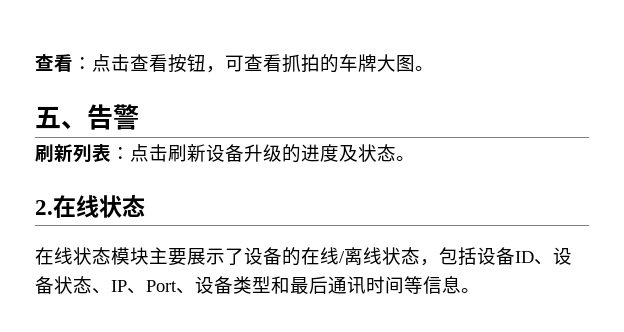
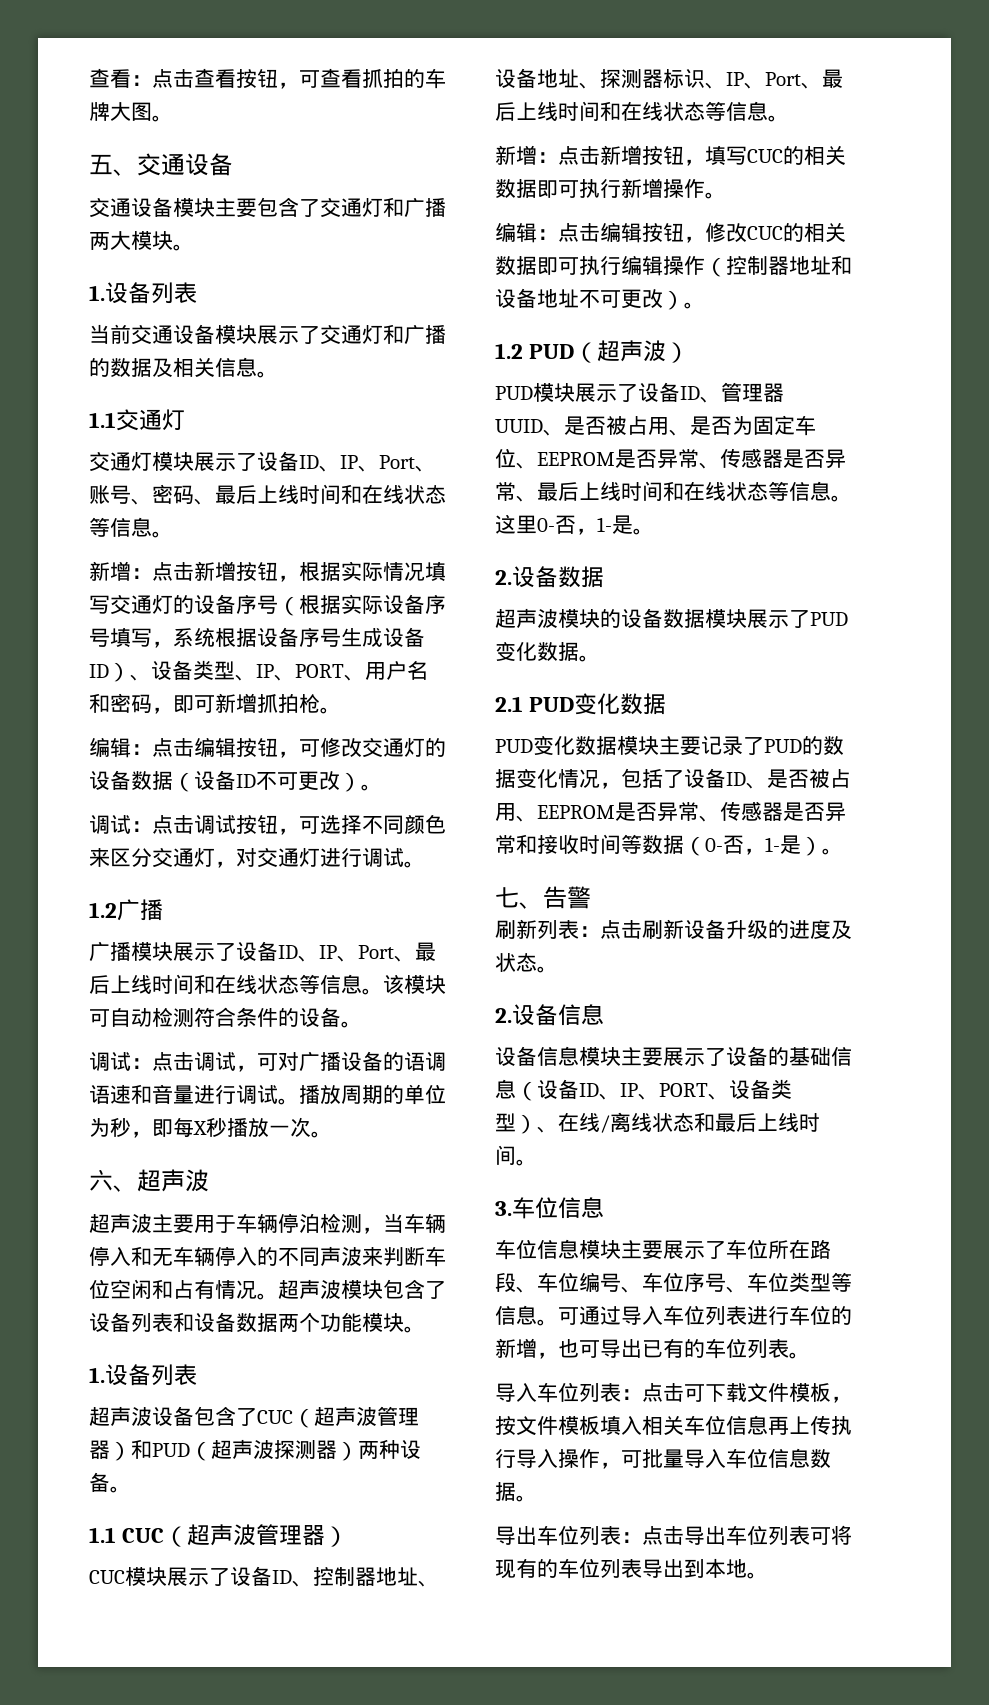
(87, 124) none -> [137,153,233,176] [89,197,446,218] [89,231,194,251] [89,282,197,304] [89,324,446,345] [89,357,278,378] [89,409,185,431] [89,451,436,472] [89,484,446,505] [89,517,173,538] [89,561,446,582] [89,594,446,616] [89,627,425,648] [89,660,428,682] [89,693,341,714] [89,737,446,758] [89,770,382,792] [89,814,446,835] [89,847,425,868] [89,899,163,921] [89,941,436,962] [89,974,446,995] [89,1007,362,1028] [89,1051,446,1072] [89,1084,446,1105] [89,1117,332,1138] [89,1169,209,1192] [89,1213,446,1234] [89,1246,446,1267] [89,1279,446,1300] [89,1312,425,1333] [89,1364,197,1386] [89,1406,419,1428] [89,1439,421,1461] [89,1472,131,1493] [89,1524,349,1547] [89,1566,439,1587] [495,68,843,89] [495,101,789,122] [495,145,846,166] [495,178,726,199] [495,222,846,243] [495,255,852,277] [495,288,705,310] [495,340,690,363] [495,382,784,403] [495,415,816,436] [495,448,846,469] [495,481,852,502] [495,514,654,535] [495,566,604,588] [495,608,848,629] [495,642,600,662] [495,693,667,715] [495,736,844,755] [495,768,851,789] [495,801,846,822] [495,834,843,856] [495,887,543,909] 交通设备 // 交通设备模块主要包含了交通灯和广播两大模块。 // 1.设备列表 // 当前交通设备模块展示了交通灯和广播的数据及相关信息。 // 1.1交通灯 // 交通灯模块展示了设备ID、IP、Port、账号、密码、最后上线时间和在线状态等信息。 // 新增：点击新增按钮，根据实际情况填写交通灯的设备序号（根据实际设备序号填写，系统根据设备序号生成设备ID）、设备类型、IP、PORT、用户名和密码，即可新增抓拍枪。 // 编辑：点击编辑按钮，可修改交通灯的设备数据（设备ID不可更改）。 // 调试：点击调试按钮，可选择不同颜色来区分交通灯，对交通灯进行调试。 // 1.2广播 // 广播模块展示了设备ID、IP、Port、最后上线时间和在线状态等信息。该模块可自动检测符合条件的设备。 // 调试：点击调试，可对广播设备的语调语速和音量进行调试。播放周期的单位为秒，即每X秒播放一次。 // 六、超声波 // 超声波主要用于车辆停泊检测，当车辆停入和无车辆停入的不同声波来判断车位空闲和占有情况。超声波模块包含了设备列表和设备数据两个功能模块。 // 1.设备列表 // 超声波设备包含了CUC（超声波管理器）和PUD（超声波探测器）两种设备。 // 1.1 CUC（超声波管理器） // CUC模块展示了设备ID、控制器地址、设备地址、探测器标识、IP、Port、最后上线时间和在线状态等信息。 // 新增：点击新增按钮，填写CUC的相关数据即可执行新增操作。 // 编辑：点击编辑按钮，修改CUC的相关数据即可执行编辑操作（控制器地址和设备地址不可更改）。 // 1.2 PUD（超声波） // PUD模块展示了设备ID、管理器UUID、是否被占用、是否为固定车位、EEPROM是否异常、传感器是否异常、最后上线时间和在线状态等信息。这里0-否，1-是。 // 2.设备数据 // 超声波模块的设备数据模块展示了PUD变化数据。 // 2.1 PUD变化数据 // PUD变化数据模块主要记录了PUD的数据变化情况，包括了设备ID、是否被占用、EEPROM是否异常、传感器是否异常和接收时间等数据（0-否，1-是）。 // 七、
[53,195,145,218] [35,247,111,265] 在线状态 // 在线状态 -> [512,1004,604,1026] [495,1046,579,1066] 设备信息 // 设备信息
[301,247,572,266] [35,276,461,294] 在线/离线状态，包括设备ID、设备状态、IP、Port、设备类型和最后通讯时间等信息 -> [789,1047,852,1066] [495,1079,792,1101] [495,1112,820,1134] [495,1145,537,1166] [495,1197,604,1219] [495,1239,831,1260] [495,1272,852,1293] [495,1305,852,1326] [495,1338,810,1359] [495,1382,852,1403] [495,1415,852,1436] [495,1448,831,1469] [495,1482,537,1502] [495,1525,852,1546] [495,1558,747,1579] 基础信息（设备ID、IP、PORT、设备类型）、在线/离线状态和最后上线时间。 // 3.车位信息 // 车位信息模块主要展示了车位所在路段、车位编号、车位序号、车位类型等信息。可通过导入车位列表进行车位的新增，也可导出已有的车位列表。 // 导入车位列表：点击可下载文件模板，按文件模板填入相关车位信息再上传执行导入操作，可批量导入车位信息数据。 // 导出车位列表：点击导出车位列表可将现有的车位列表导出到本地

